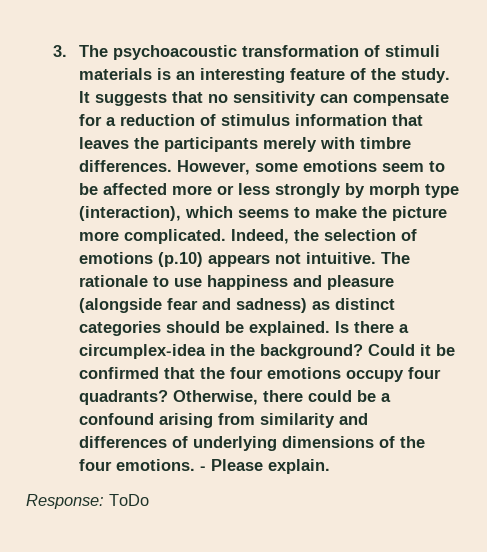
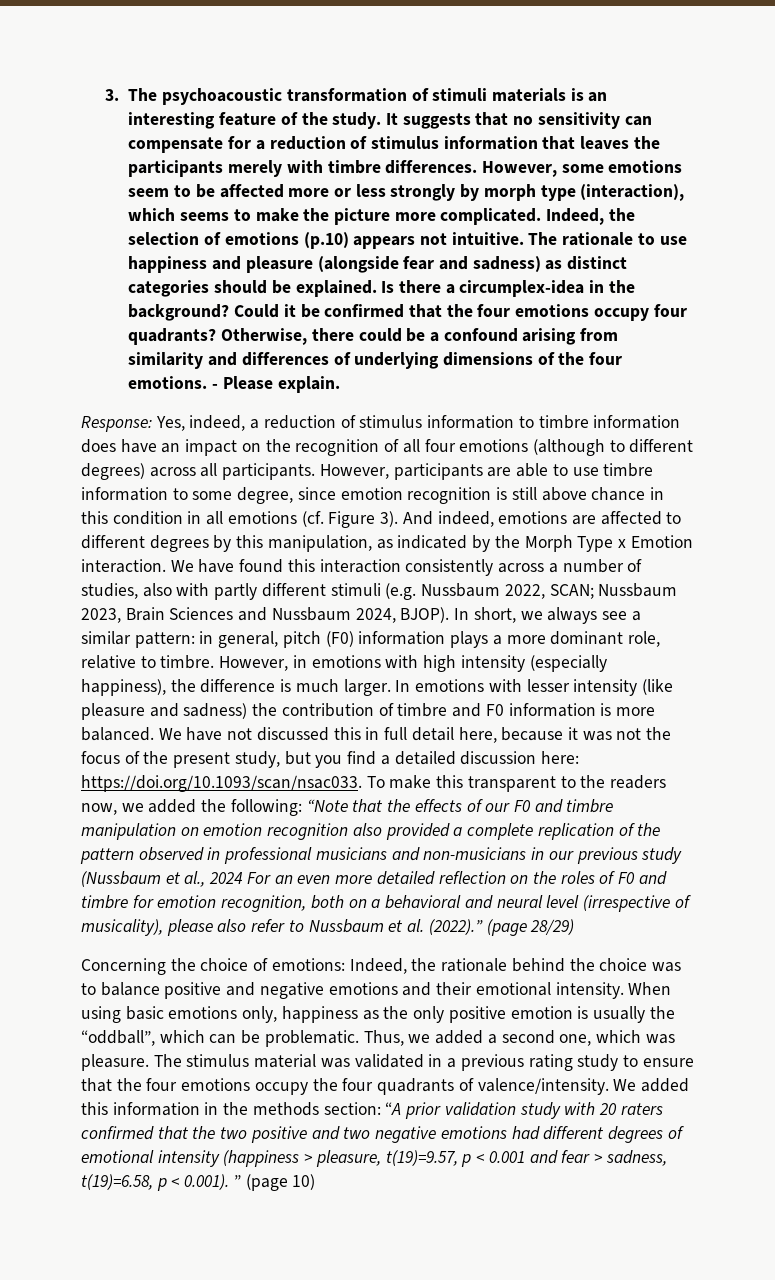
[109,494,149,506] ToDo -> [155,415,681,431] [81,439,694,456] [81,463,654,480] [81,487,664,504] [81,511,682,528] [81,535,693,552] [81,559,643,576] [81,583,678,600] [81,607,641,624] [81,631,660,648] [81,655,607,672] [81,679,673,696] [81,703,655,720] [81,727,672,743] [81,751,579,768] [81,775,667,792] [81,799,614,816] [81,823,661,840] [80,847,683,864] [81,871,667,887] [81,895,691,912] [81,919,575,936] [81,958,681,975] [81,982,672,999] [81,1006,675,1023] [81,1030,675,1047] [81,1054,694,1071] [81,1078,689,1095] [81,1102,663,1119] [81,1126,684,1143] [81,1150,667,1167] [81,1174,316,1191] Yes, indeed, a reduction of stimulus information to timbre information does have an impact on the recognition of all four emotions (although to different degrees) across all participants. However, participants are able to use timbre information to some degree, since emotion recognition is still above chance in this condition in all emotions (cf. Figure 3). And indeed, emotions are affected to different degrees by this manipulation, as indicated by the Morph Type x Emotion interaction. We have found this interaction consistently across a number of studies, also with partly different stimuli (e.g. Nussbaum 2022, SCAN; Nussbaum 2023, Brain Sciences and Nussbaum 2024, BJOP). In short, we always see a similar pattern: in general, pitch (F0) information plays a more dominant role, relative to timbre. However, in emotions with high intensity (especially happiness), the difference is much larger. In emotions with lesser intensity (like pleasure and sadness) the contribution of timbre and F0 information is more balanced. We have not discussed this in full detail here, because it was not the focus of the present study, but you find a detailed discussion here: https://doi.org/10.1093/scan/nsac033. To make this transparent to the readers now, we added the following: “Note that the effects of our F0 and timbre manipulation on emotion recognition also provided a complete replication of the pattern observed in professional musicians and non-musicians in our previous study (Nussbaum et al., 2024 For an even more detailed reflection on the roles of F0 and timbre for emotion recognition, both on a behavioral and neural level (irrespective of musicality), please also refer to Nussbaum et al. (2022).” (page 28/29) // Concerning the choice of emotions: Indeed, the rationale behind the choice was to balance positive and negative emotions and their emotional intensity. When using basic emotions only, happiness as the only positive emotion is usually the “oddball”, which can be problematic. Thus, we added a second one, which was pleasure. The stimulus material was validated in a previous rating study to ensure that the four emotions occupy the four quadrants of valence/intensity. We added this information in the methods section: “A prior validation study with 20 raters confirmed that the two positive and two negative emotions had different degrees of emotional intensity (happiness > pleasure, t(19)=9.57, p < 0.001 and fear > sadness, t(19)=6.58, p < 0.001). ” (page 10)

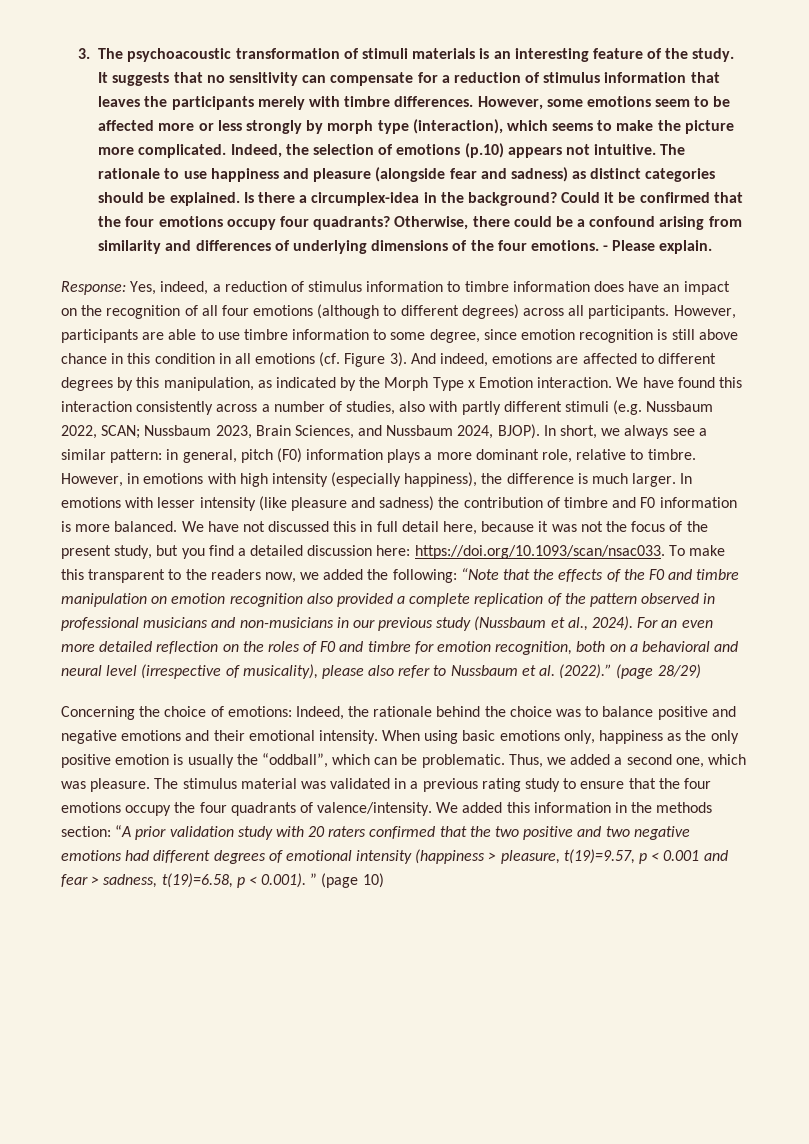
[169,607,234,620] Sciences -> [294,425,354,439] Sciences,
[485,803,511,812] our -> [623,569,645,580] the
[209,872,244,884] 2024 -> [592,616,634,631] 2024).

